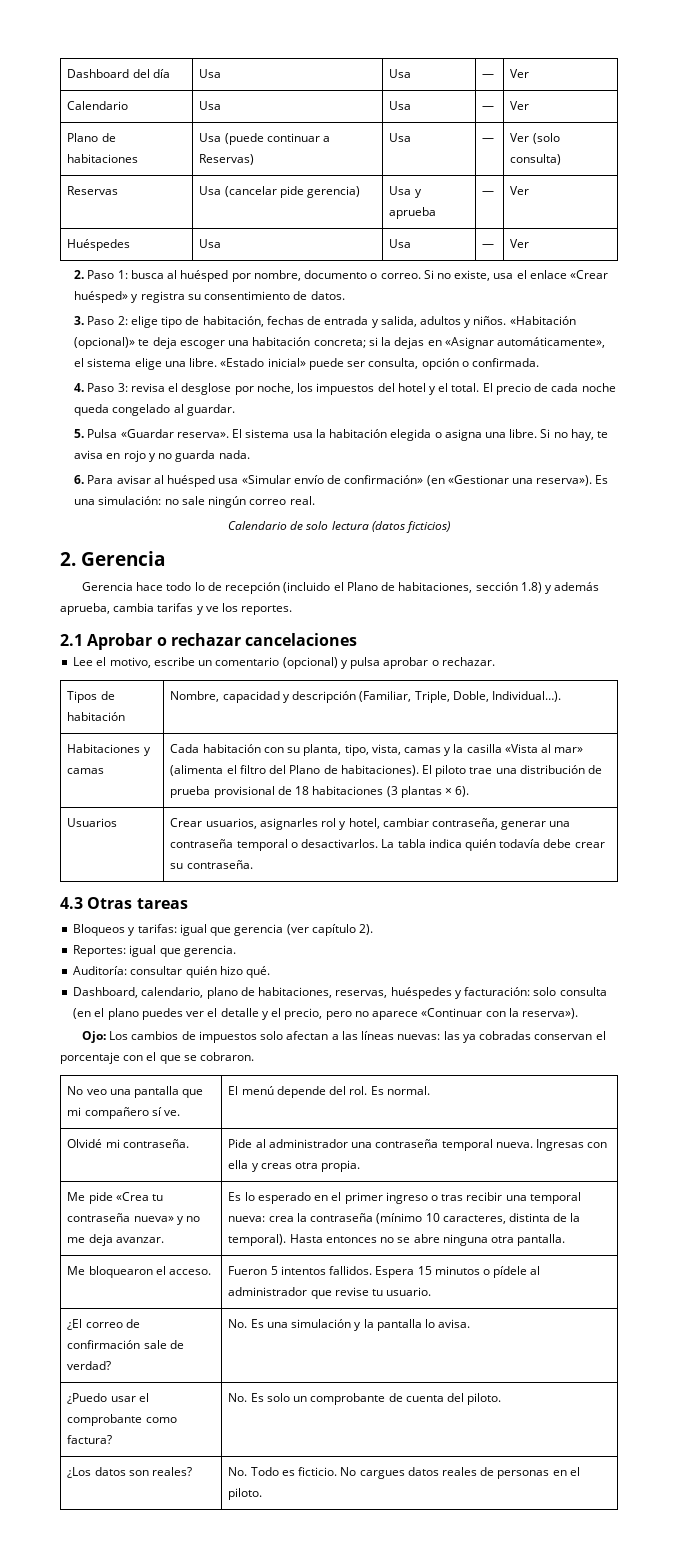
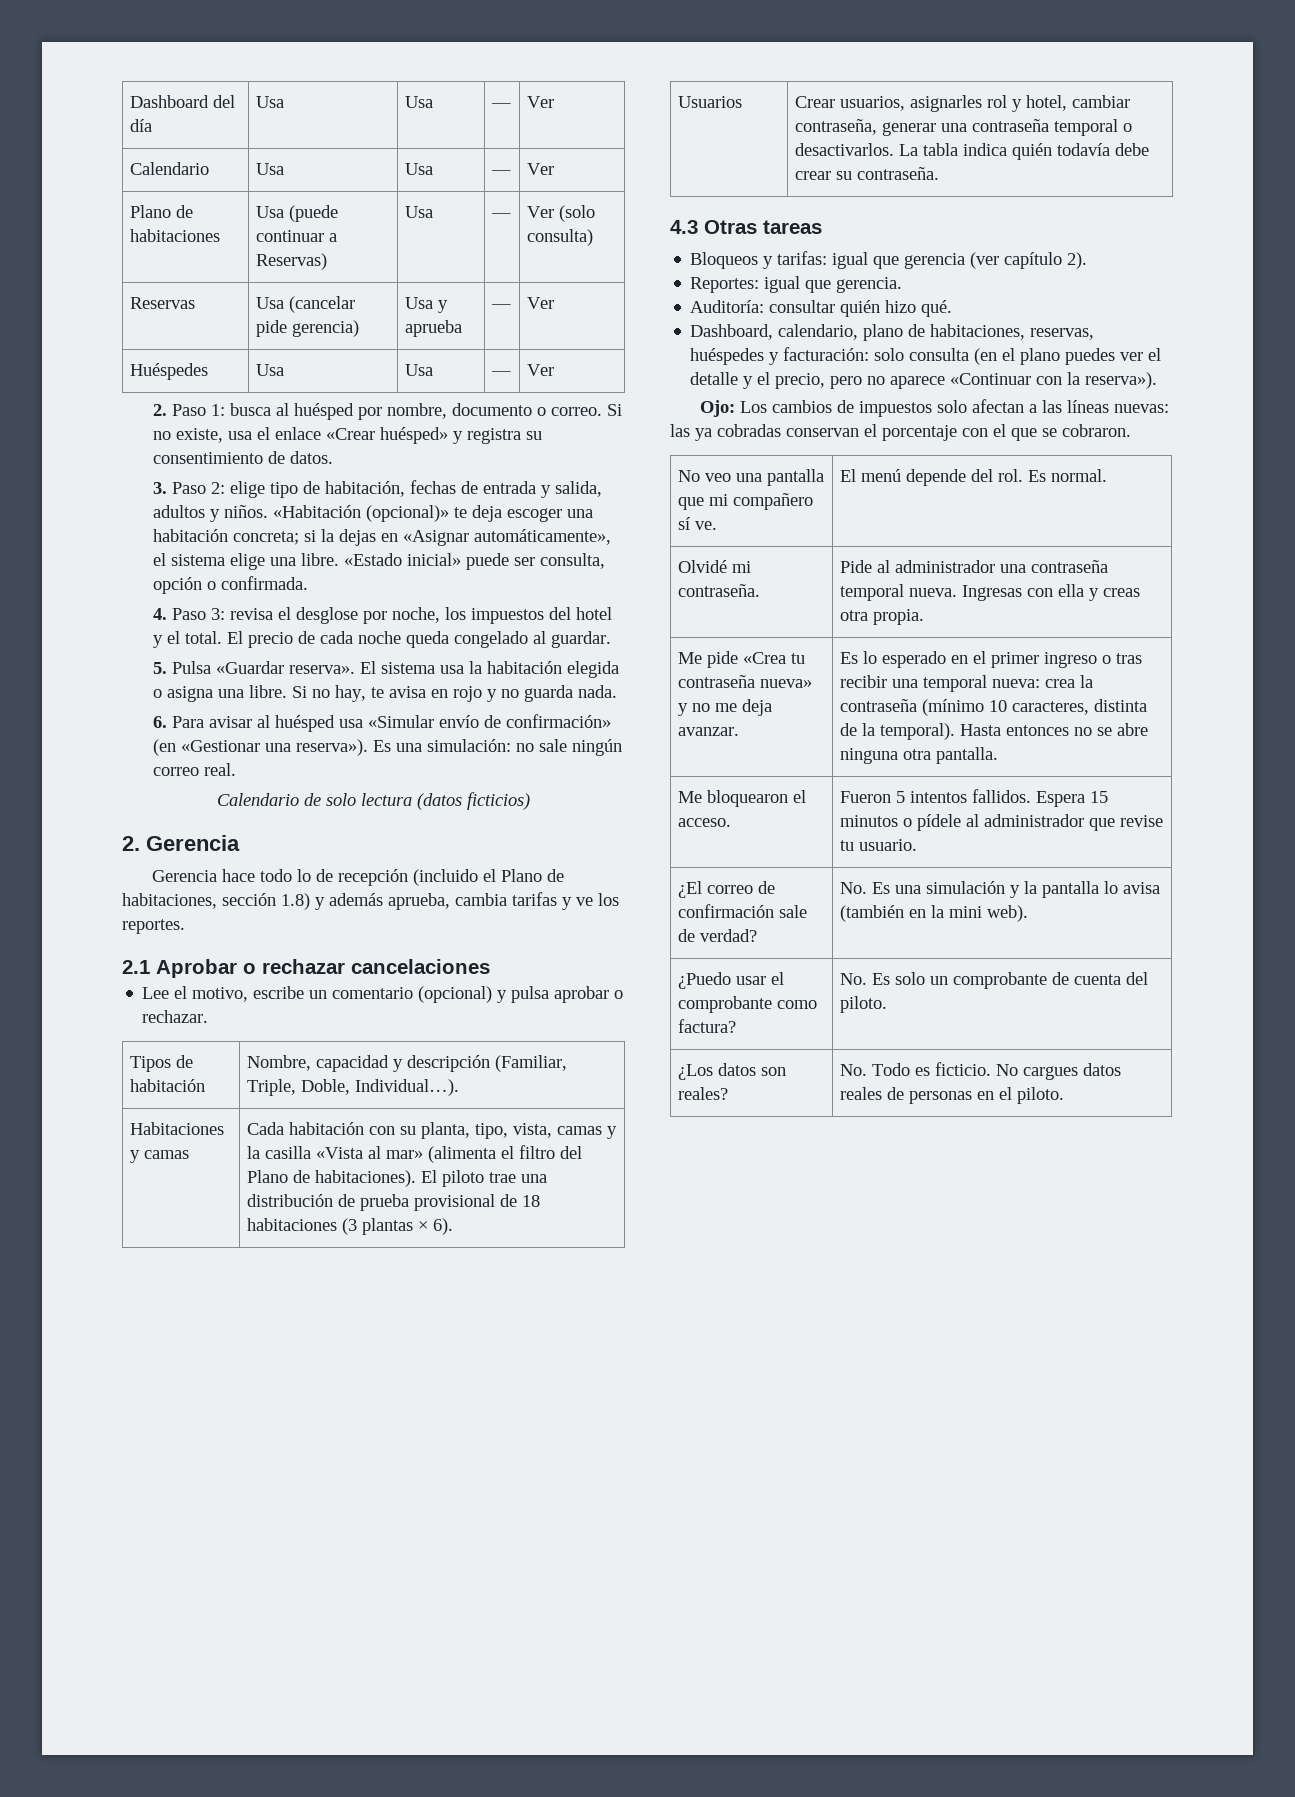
[438,1319,471,1328] avisa. -> [1122,882,1160,894] [839,905,1028,922] avisa (también en la mini web).

